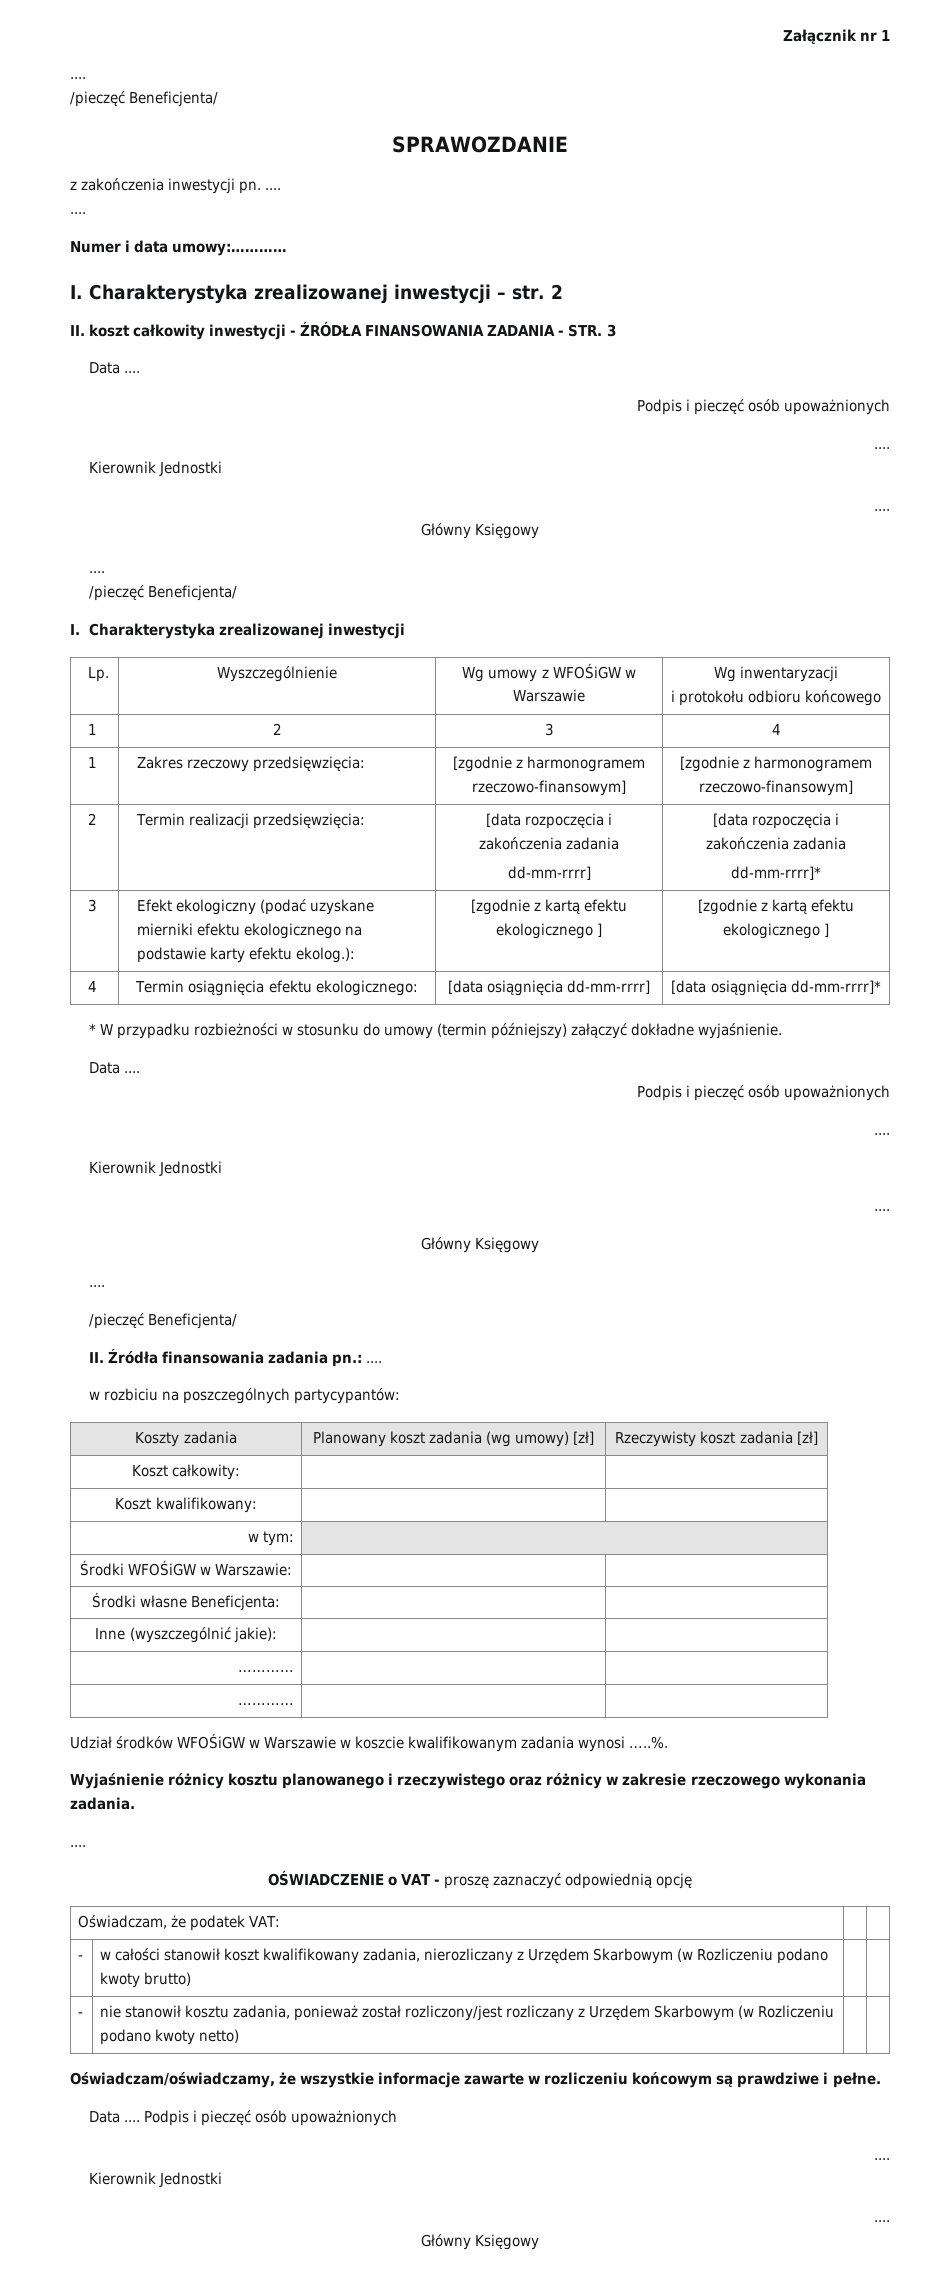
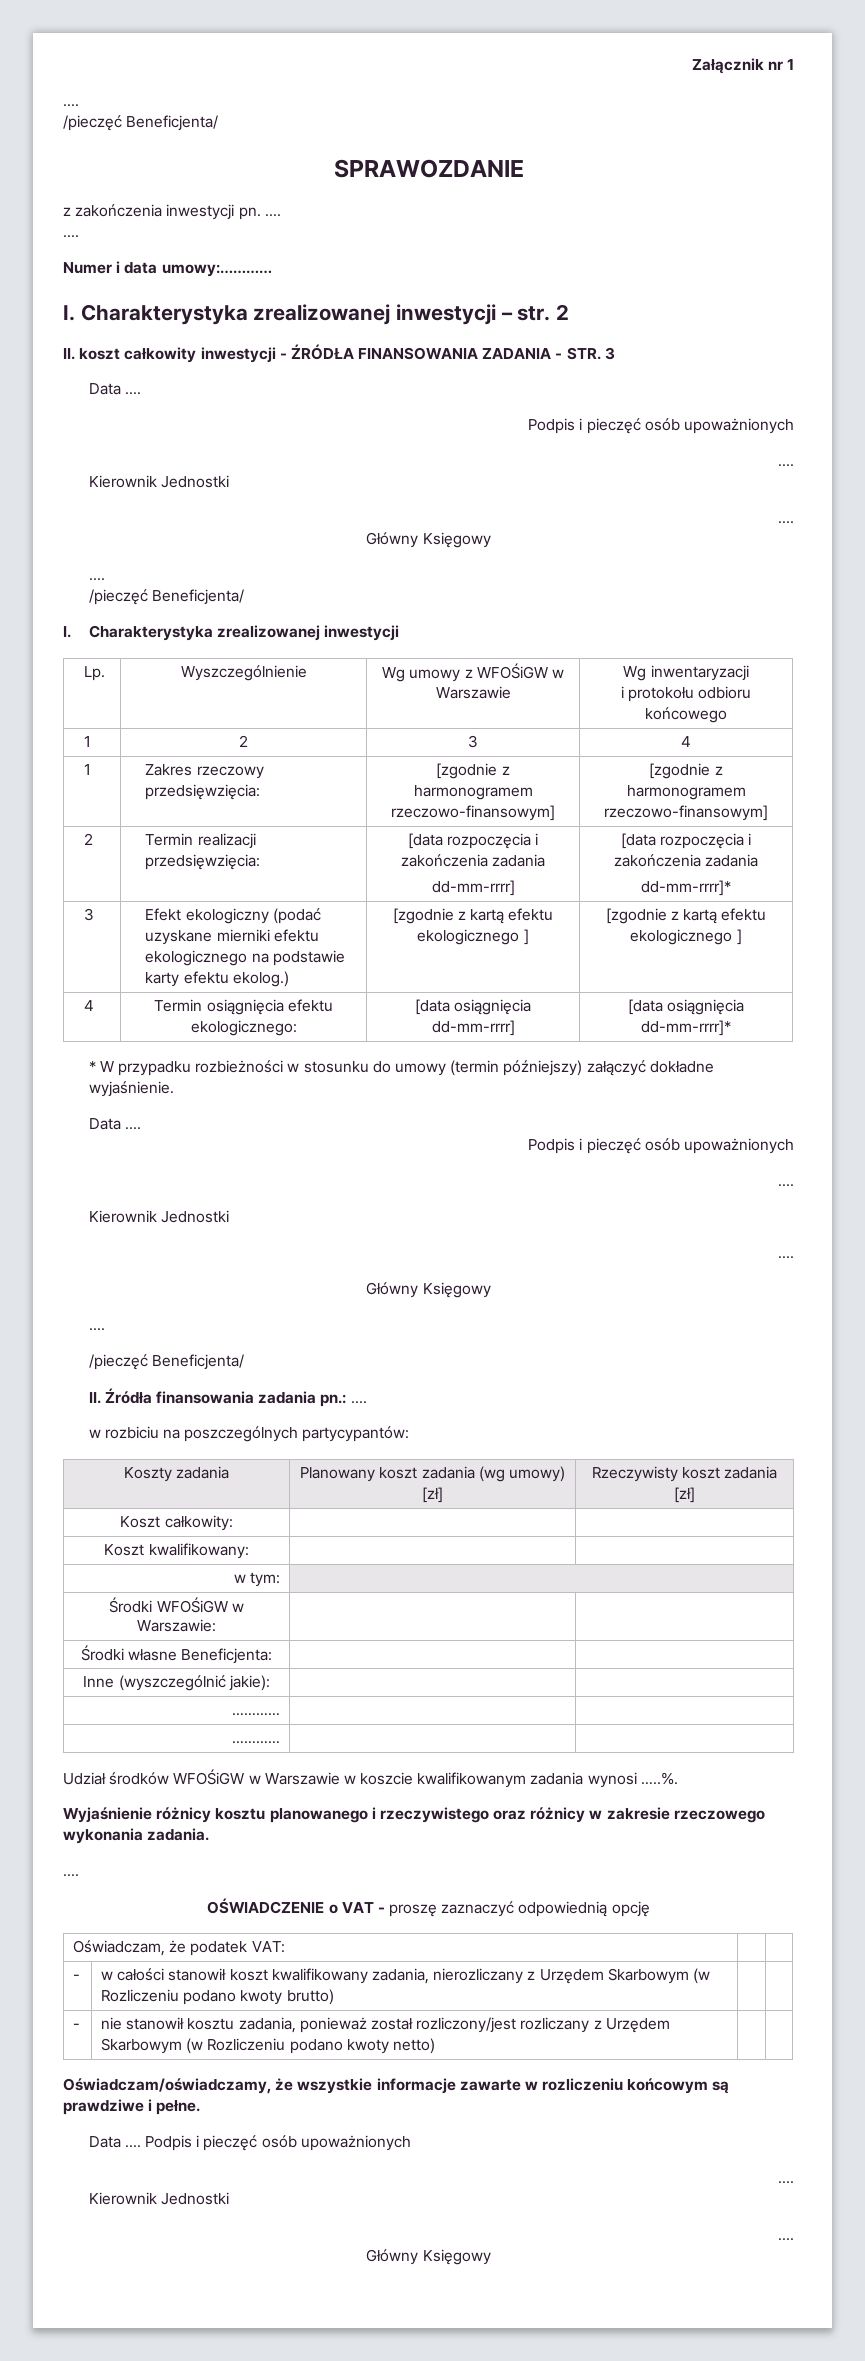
[295,947,355,963] ekolog.): -> [232,971,289,987] ekolog.)

